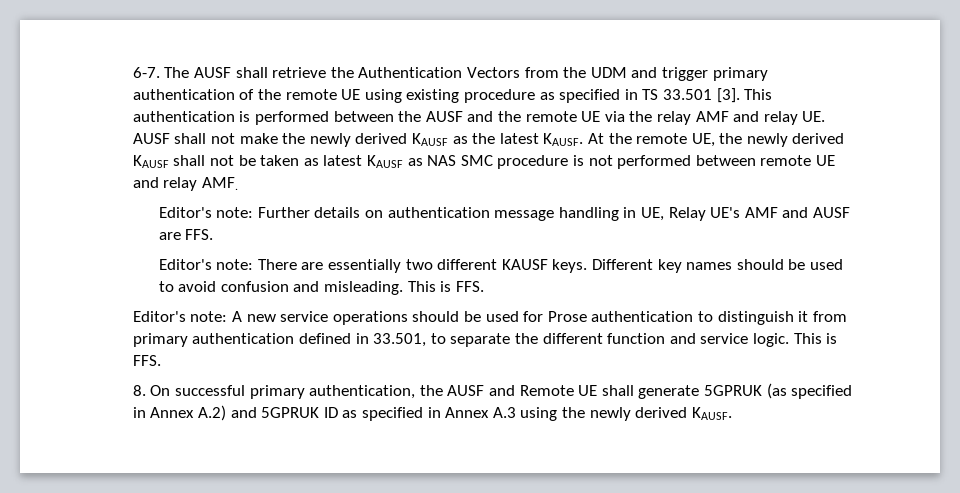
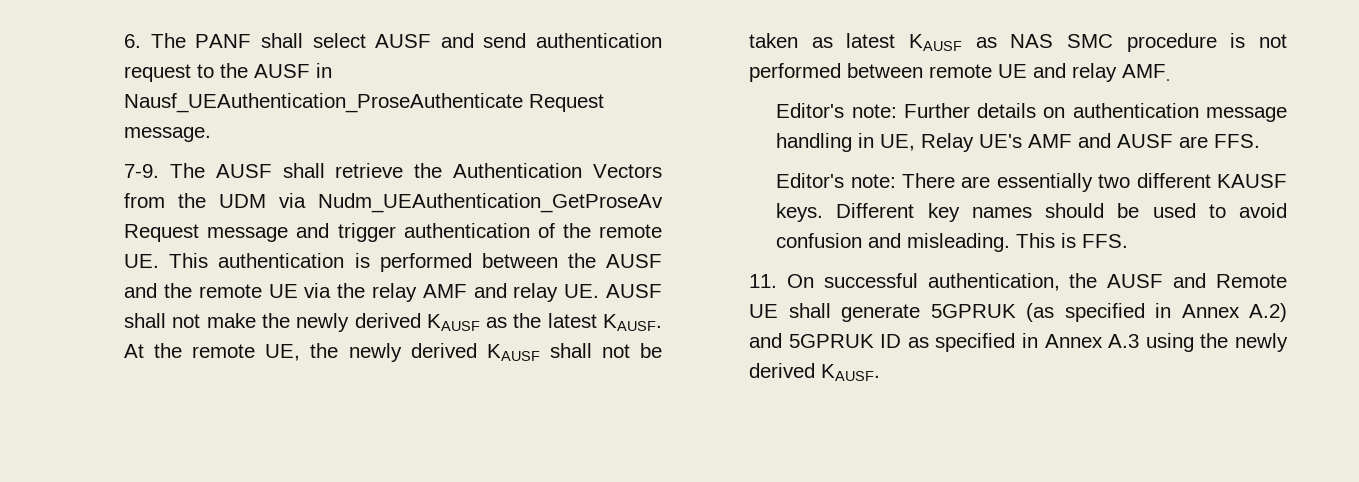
[132,67,160,78] 6-7. -> [124,33,662,48] [124,63,333,82] [124,93,605,113] [124,127,212,142] [124,164,160,178] 6. The PANF shall select AUSF and send authentication request to the AUSF in Nausf_UEAuthentication_ProseAuthenticate Request message. // 7-9.
(627, 72) none -> [279,193,663,213] [124,224,289,242] via Nudm_UEAuthentication_GetProseAv Request message
[712,67,768,81] primary -> (396, 232) none
[341,88,740,103] UE using existing procedure as specified in TS 33.501 [3]. -> [124,254,160,268] UE.
[132,311,847,325] [132,333,838,347] [132,355,161,366] [132,385,146,396] Editor's note: A new service operations should be used for Prose authentication to distinguish it from primary authentication defined in 33.501, to separate the different function and service logic. This is FFS. // 8. -> [749,274,778,288] 11.
[249,385,305,399] primary -> (918, 280) none

